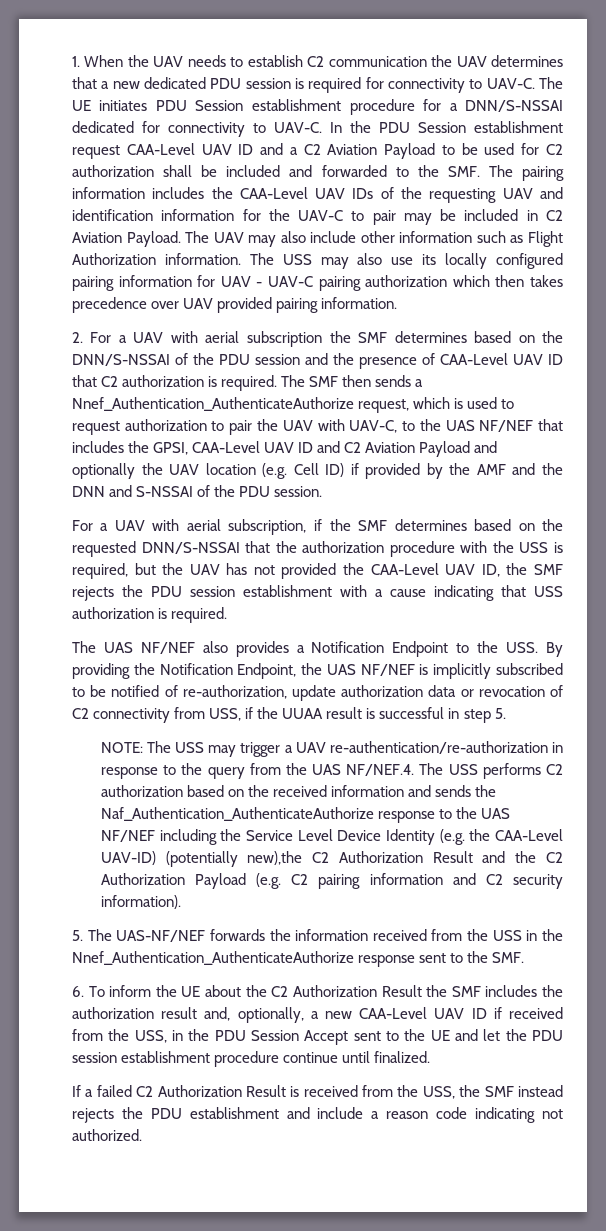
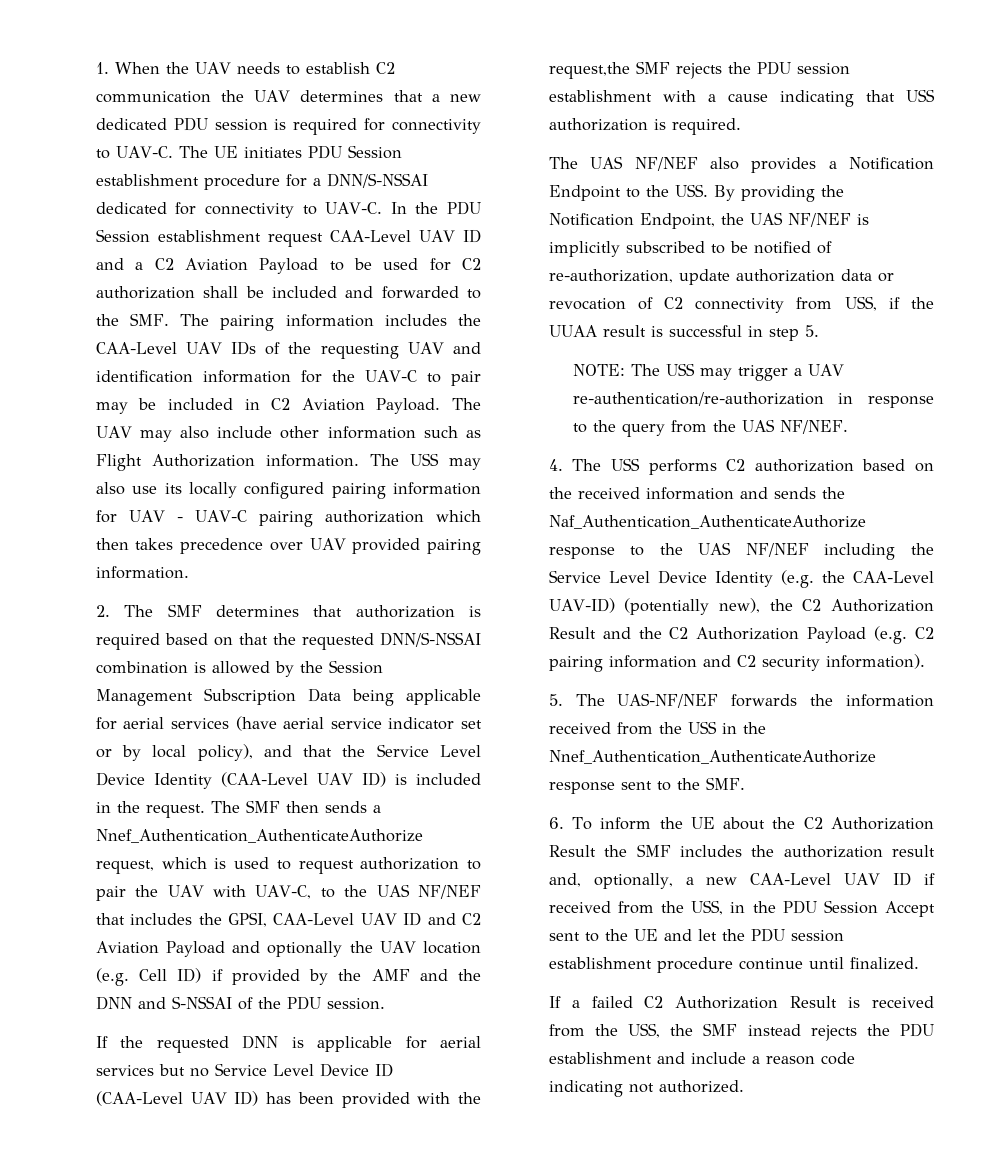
[90,331,563,347] [71,353,563,369] [71,375,278,391] For a UAV with aerial subscription the SMF determines based on the DNN/S-NSSAI of the PDU session and the presence of CAA-Level UAV ID that C2 authorization is required. -> [124,604,481,618] [95,632,481,650] [95,660,383,677] [95,688,481,706] [95,716,482,731] [95,744,481,761] [95,772,481,789] [95,801,205,818] The SMF determines that authorization is required based on that the requested DNN/S-NSSAI combination is allowed by the Session Management Subscription Data being applicable for aerial services (have aerial service indicator set or by local policy), and that the Service Level Device Identity (CAA-Level UAV ID) is included in the request.
[71,519,563,535] [71,541,564,557] [71,563,528,579] For a UAV with aerial subscription, if the SMF determines based on the requested DNN/S-NSSAI that the authorization procedure with the USS is required, but the UAV has not provided the CAA-Level UAV ID, the -> [95,1035,481,1053] [95,1063,393,1077] [95,1091,481,1108] [548,62,630,79] If the requested DNN is applicable for aerial services but no Service Level Device ID (CAA-Level UAV ID) has been provided with the request,the
[346,764,415,776] NF/NEF.4. -> [779,420,848,434] [548,459,563,471] NF/NEF. // 4.
[247,851,303,865] new),the -> [719,598,793,613] new), the

